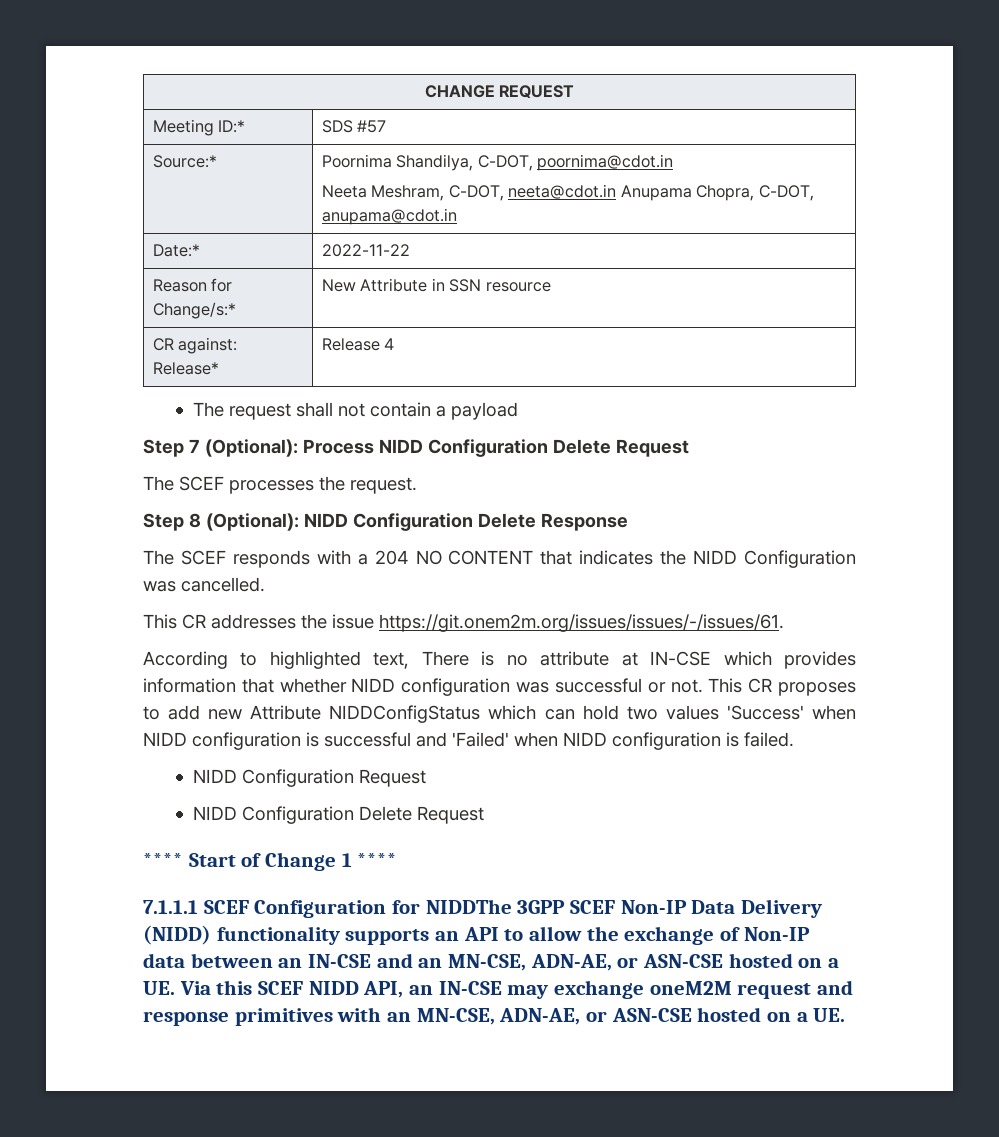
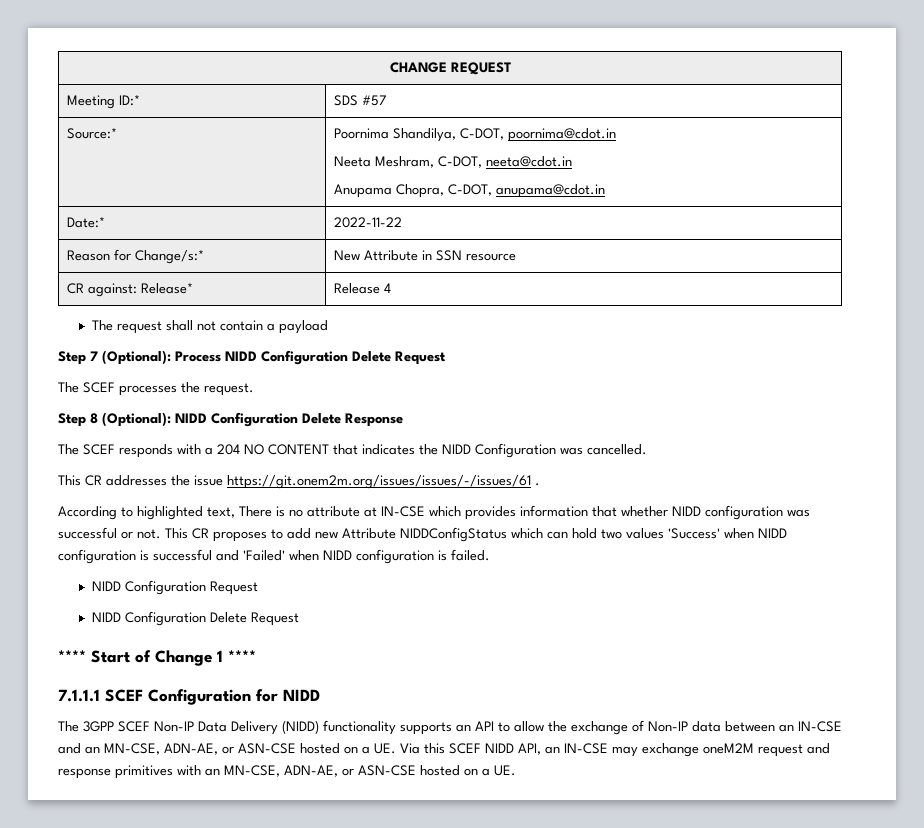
(617, 191) none -> (572, 161) //
[379,614,784,632] https://git.onem2m.org/issues/issues/-/issues/61. -> [227,475,540,489] https://git.onem2m.org/issues/issues/-/issues/61 .
[425,899,512,914] NIDDThe -> [283,689,320,701] [58,721,79,732] NIDD // The

